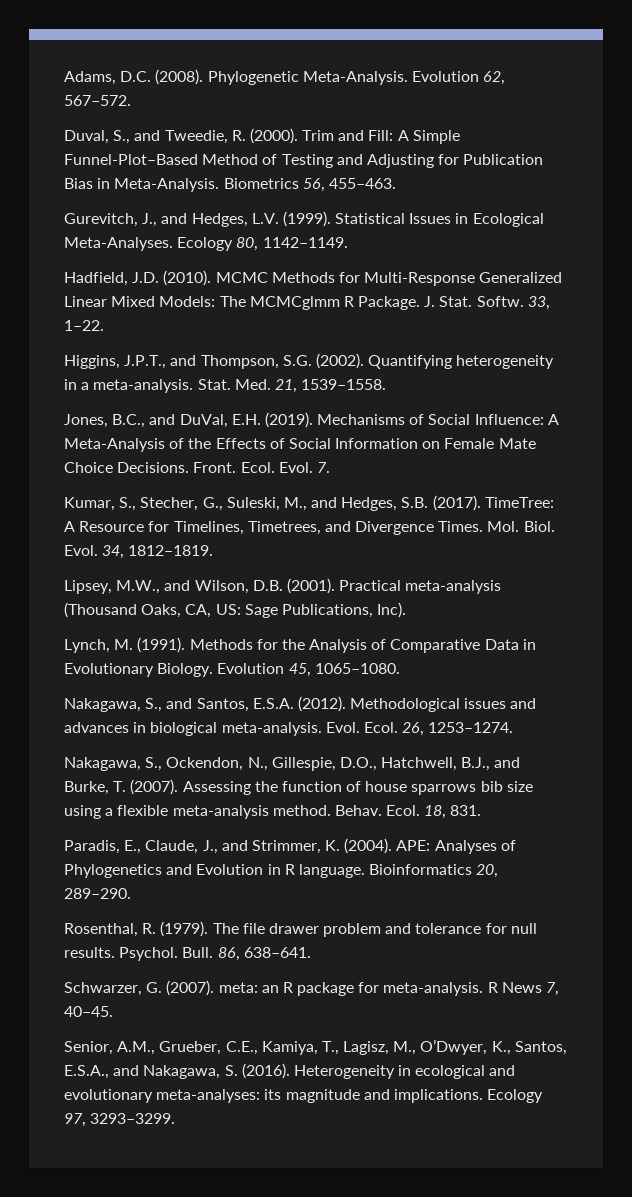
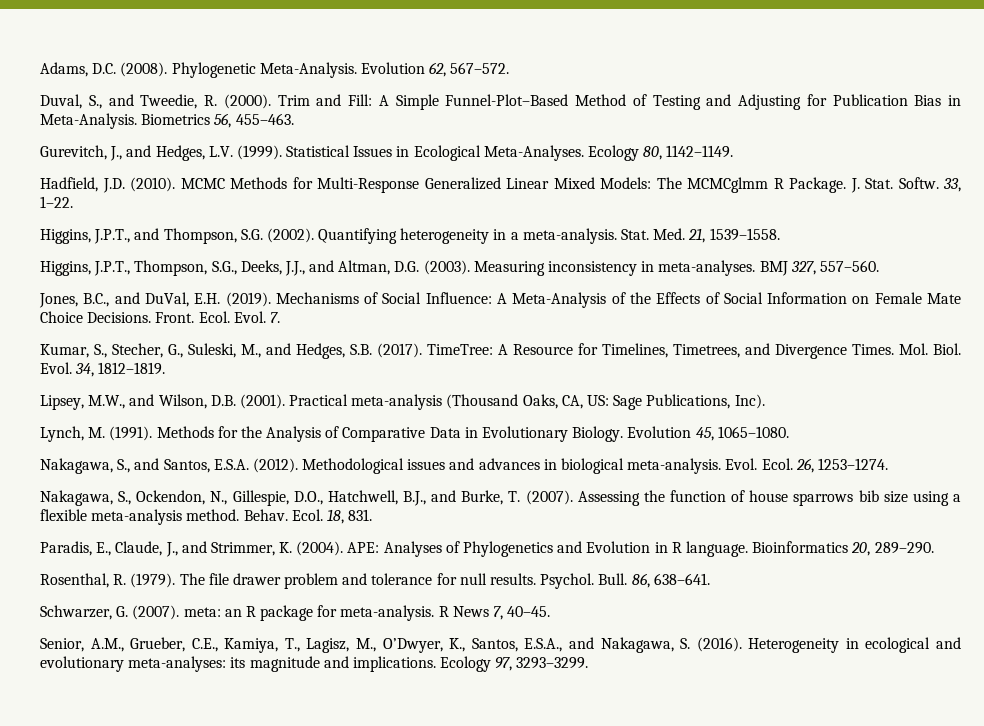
(387, 384) none -> [40,260,879,276] // Higgins, J.P.T., Thompson, S.G., Deeks, J.J., and Altman, D.G. (2003). Measuring inconsistency in meta-analyses. BMJ 327, 557–560.

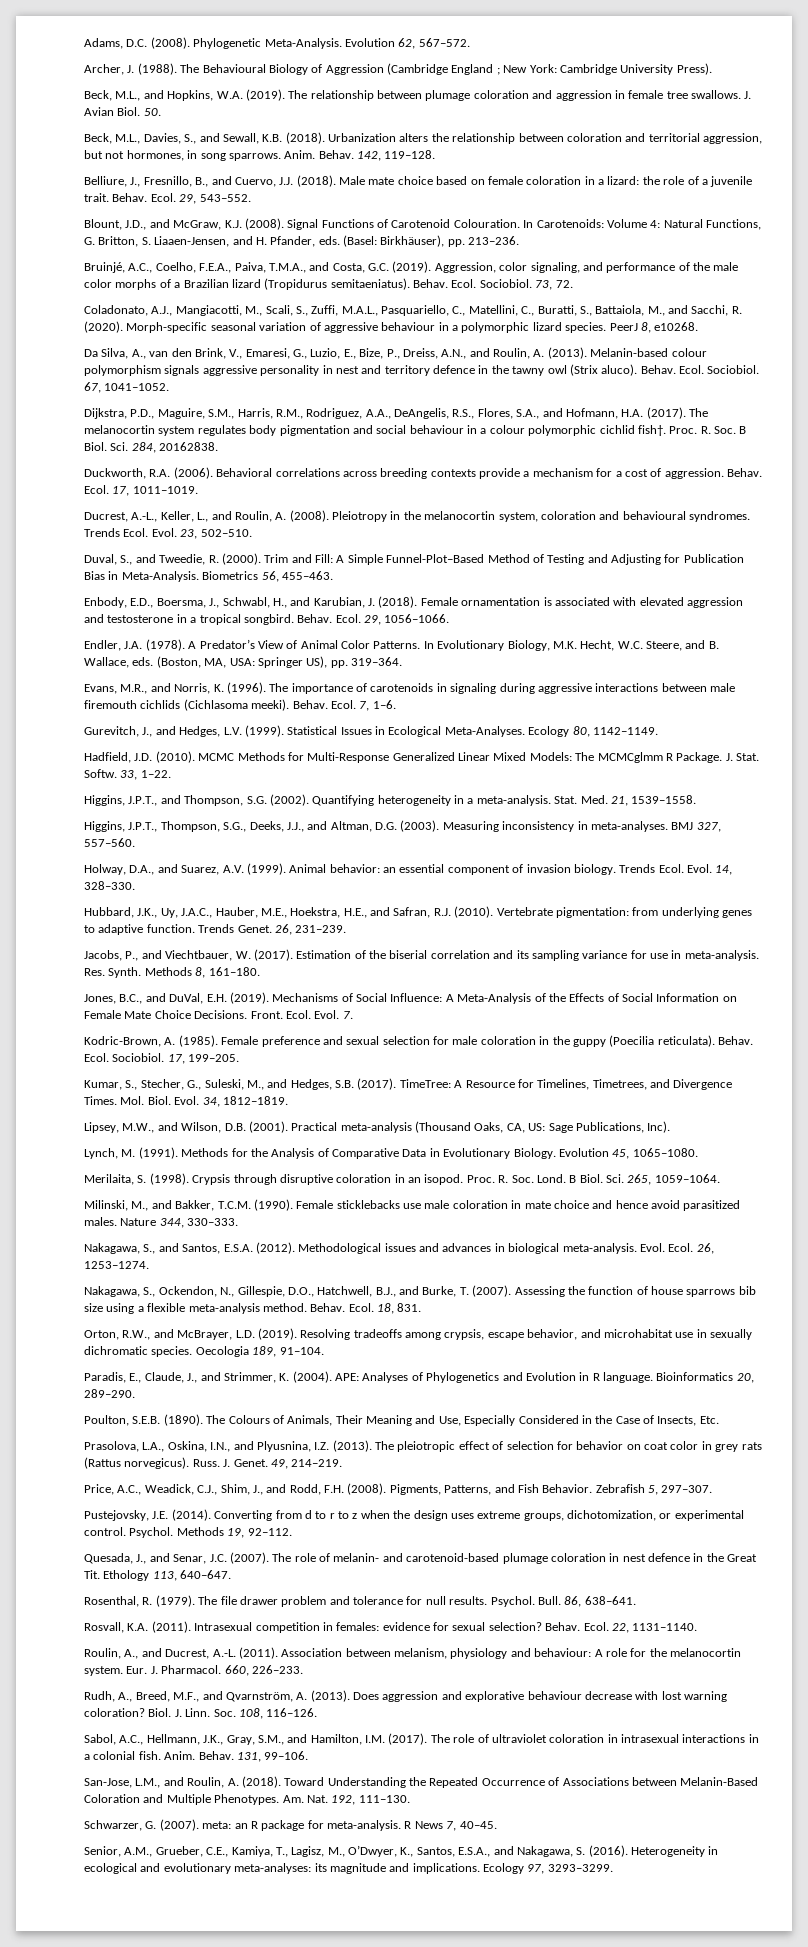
(510, 68) none -> [84,63,712,75] [84,89,752,101] [84,107,161,116] [84,132,762,144] [84,150,436,161] [84,175,753,187] [84,193,251,204] [84,218,761,230] [84,235,520,247] [84,261,739,273] [84,278,573,290] [84,305,742,316] [84,321,699,333] [84,347,707,359] [84,364,760,376] [84,382,170,393] [84,407,708,419] [84,425,747,436] [84,442,219,453] [84,467,762,479] [84,485,198,496] [84,510,750,522] [84,528,252,539] // Archer, J. (1988). The Behavioural Biology of Aggression (Cambridge England ; New York: Cambridge University Press). // Beck, M.L., and Hopkins, W.A. (2019). The relationship between plumage coloration and aggression in female tree swallows. J. Avian Biol. 50. // Beck, M.L., Davies, S., and Sewall, K.B. (2018). Urbanization alters the relationship between coloration and territorial aggression, but not hormones, in song sparrows. Anim. Behav. 142, 119–128. // Belliure, J., Fresnillo, B., and Cuervo, J.J. (2018). Male mate choice based on female coloration in a lizard: the role of a juvenile trait. Behav. Ecol. 29, 543–552. // Blount, J.D., and McGraw, K.J. (2008). Signal Functions of Carotenoid Colouration. In Carotenoids: Volume 4: Natural Functions, G. Britton, S. Liaaen-Jensen, and H. Pfander, eds. (Basel: Birkhäuser), pp. 213–236. // Bruinjé, A.C., Coelho, F.E.A., Paiva, T.M.A., and Costa, G.C. (2019). Aggression, color signaling, and performance of the male color morphs of a Brazilian lizard (Tropidurus semitaeniatus). Behav. Ecol. Sociobiol. 73, 72. // Coladonato, A.J., Mangiacotti, M., Scali, S., Zuffi, M.A.L., Pasquariello, C., Matellini, C., Buratti, S., Battaiola, M., and Sacchi, R. (2020). Morph-specific seasonal variation of aggressive behaviour in a polymorphic lizard species. PeerJ 8, e10268. // Da Silva, A., van den Brink, V., Emaresi, G., Luzio, E., Bize, P., Dreiss, A.N., and Roulin, A. (2013). Melanin-based colour polymorphism signals aggressive personality in nest and territory defence in the tawny owl (Strix aluco). Behav. Ecol. Sociobiol. 67, 1041–1052. // Dijkstra, P.D., Maguire, S.M., Harris, R.M., Rodriguez, A.A., DeAngelis, R.S., Flores, S.A., and Hofmann, H.A. (2017). The melanocortin system regulates body pigmentation and social behaviour in a colour polymorphic cichlid fish†. Proc. R. Soc. B Biol. Sci. 284, 20162838. // Duckworth, R.A. (2006). Behavioral correlations across breeding contexts provide a mechanism for a cost of aggression. Behav. Ecol. 17, 1011–1019. // Ducrest, A.-L., Keller, L., and Roulin, A. (2008). Pleiotropy in the melanocortin system, coloration and behavioural syndromes. Trends Ecol. Evol. 23, 502–510.
(294, 119) none -> [84,596,743,608] [84,614,450,625] [84,639,719,651] [84,656,402,668] [84,682,735,694] [84,699,396,711] // Enbody, E.D., Boersma, J., Schwabl, H., and Karubian, J. (2018). Female ornamentation is associated with elevated aggression and testosterone in a tropical songbird. Behav. Ecol. 29, 1056–1066. // Endler, J.A. (1978). A Predator’s View of Animal Color Patterns. In Evolutionary Biology, M.K. Hecht, W.C. Steere, and B. Wallace, eds. (Boston, MA, USA: Springer US), pp. 319–364. // Evans, M.R., and Norris, K. (1996). The importance of carotenoids in signaling during aggressive interactions between male firemouth cichlids (Cichlasoma meeki). Behav. Ecol. 7, 1–6.
(879, 266) none -> [84,863,733,875] [84,881,135,890] [84,906,752,918] [84,924,347,935] [84,949,759,961] [84,967,260,978] // Holway, D.A., and Suarez, A.V. (1999). Animal behavior: an essential component of invasion biology. Trends Ecol. Evol. 14, 328–330. // Hubbard, J.K., Uy, J.A.C., Hauber, M.E., Hoekstra, H.E., and Safran, R.J. (2010). Vertebrate pigmentation: from underlying genes to adaptive function. Trends Genet. 26, 231–239. // Jacobs, P., and Viechtbauer, W. (2017). Estimation of the biserial correlation and its sampling variance for use in meta-analysis. Res. Synth. Methods 8, 161–180.
(280, 317) none -> [84,1035,753,1047] [84,1053,240,1064] // Kodric-Brown, A. (1985). Female preference and sexual selection for male coloration in the guppy (Poecilia reticulata). Behav. Ecol. Sociobiol. 17, 199–205.
(789, 432) none -> [84,1173,720,1185] [84,1199,741,1211] [84,1217,239,1228] // Merilaita, S. (1998). Crypsis through disruptive coloration in an isopod. Proc. R. Soc. Lond. B Biol. Sci. 265, 1059–1064. // Milinski, M., and Bakker, T.C.M. (1990). Female sticklebacks use male coloration in mate choice and hence avoid parasitized males. Nature 344, 330–333.
(373, 515) none -> [84,1328,752,1340] [84,1346,324,1357] // Orton, R.W., and McBrayer, L.D. (2019). Resolving tradeoffs among crypsis, escape behavior, and microhabitat use in sexually dichromatic species. Oecologia 189, 91–104.
(934, 548) none -> [84,1414,719,1426] [84,1440,762,1452] [84,1457,343,1469] [84,1483,713,1495] [84,1509,744,1521] [84,1527,292,1538] [84,1552,758,1564] [84,1570,232,1581] // Poulton, S.E.B. (1890). The Colours of Animals, Their Meaning and Use, Especially Considered in the Case of Insects, Etc. // Prasolova, L.A., Oskina, I.N., and Plyusnina, I.Z. (2013). The pleiotropic effect of selection for behavior on coat color in grey rats (Rattus norvegicus). Russ. J. Genet. 49, 214–219. // Price, A.C., Weadick, C.J., Shim, J., and Rodd, F.H. (2008). Pigments, Patterns, and Fish Behavior. Zebrafish 5, 297–307. // Pustejovsky, J.E. (2014). Converting from d to r to z when the design uses extreme groups, dichotomization, or experimental control. Psychol. Methods 19, 92–112. // Quesada, J., and Senar, J.C. (2007). The role of melanin- and carotenoid-based plumage coloration in nest defence in the Great Tit. Ethology 113, 640–647.
(710, 579) none -> [84,1621,698,1633] [84,1647,741,1659] [84,1665,303,1676] [84,1690,727,1702] [84,1708,318,1719] [84,1733,759,1745] [84,1751,309,1762] [84,1776,759,1788] [84,1794,410,1805] // Rosvall, K.A. (2011). Intrasexual competition in females: evidence for sexual selection? Behav. Ecol. 22, 1131–1140. // Roulin, A., and Ducrest, A.-L. (2011). Association between melanism, physiology and behaviour: A role for the melanocortin system. Eur. J. Pharmacol. 660, 226–233. // Rudh, A., Breed, M.F., and Qvarnström, A. (2013). Does aggression and explorative behaviour decrease with lost warning coloration? Biol. J. Linn. Soc. 108, 116–126. // Sabol, A.C., Hellmann, J.K., Gray, S.M., and Hamilton, I.M. (2017). The role of ultraviolet coloration in intrasexual interactions in a colonial fish. Anim. Behav. 131, 99–106. // San-Jose, L.M., and Roulin, A. (2018). Toward Understanding the Repeated Occurrence of Associations between Melanin-Based Coloration and Multiple Phenotypes. Am. Nat. 192, 111–130.

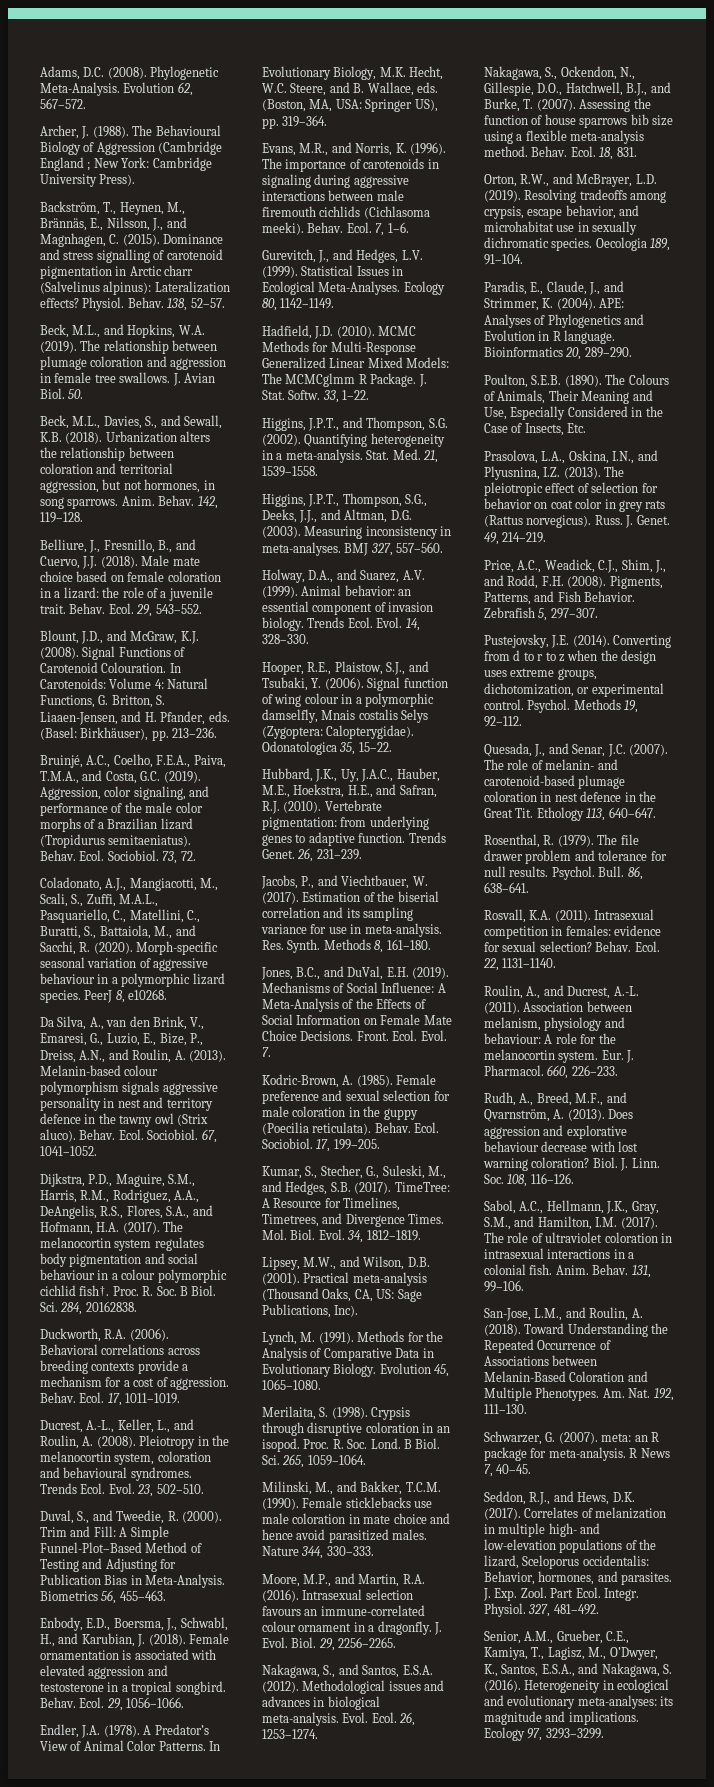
(712, 69) none -> [40,201,186,215] [40,217,187,231] [40,233,224,247] [40,249,223,263] [40,265,194,279] [40,281,230,295] [40,297,225,311] // Backström, T., Heynen, M., Brännäs, E., Nilsson, J., and Magnhagen, C. (2015). Dominance and stress signalling of carotenoid pigmentation in Arctic charr (Salvelinus alpinus): Lateralization effects? Physiol. Behav. 138, 52–57.
(135, 885) none -> [262,661,429,675] [262,677,448,691] [262,693,434,707] [262,709,429,723] [262,725,415,739] [262,741,392,755] // Hooper, R.E., Plaistow, S.J., and Tsubaki, Y. (2006). Signal function of wing colour in a polymorphic damselfly, Mnais costalis Selys (Zygoptera: Calopterygidae). Odonatologica 35, 15–22.
(239, 1222) none -> [262,1573,425,1587] [262,1589,413,1602] [262,1605,425,1616] [262,1621,442,1635] [262,1637,397,1651] // Moore, M.P., and Martin, R.A. (2016). Intrasexual selection favours an immune-correlated colour ornament in a dragonfly. J. Evol. Biol. 29, 2256–2265.
(497, 1825) none -> [484,1491,635,1505] [484,1507,667,1520] [484,1523,601,1537] [484,1539,657,1553] [484,1555,649,1569] [484,1571,673,1585] [483,1587,639,1601] [484,1603,599,1617] // Seddon, R.J., and Hews, D.K. (2017). Correlates of melanization in multiple high- and low-elevation populations of the lizard, Sceloporus occidentalis: Behavior, hormones, and parasites. J. Exp. Zool. Part Ecol. Integr. Physiol. 327, 481–492.

